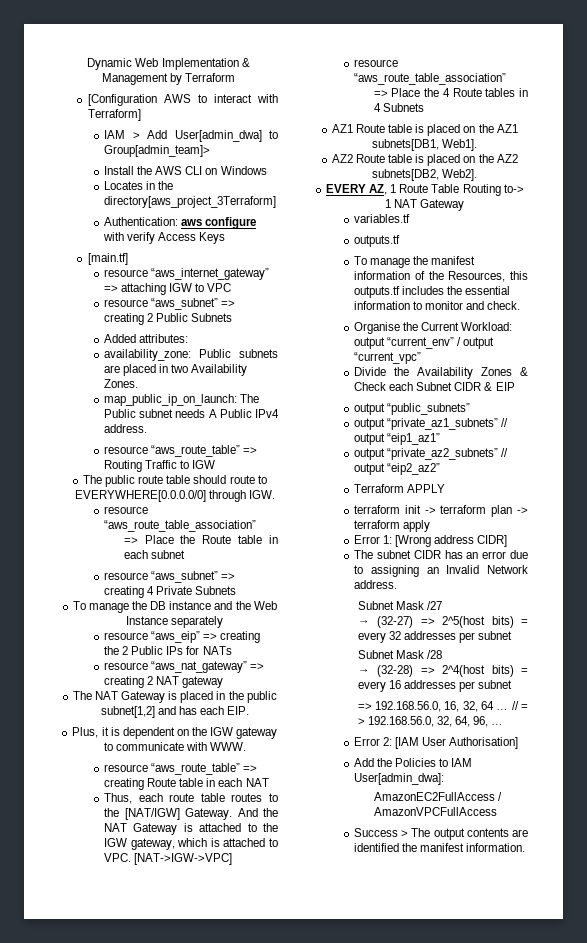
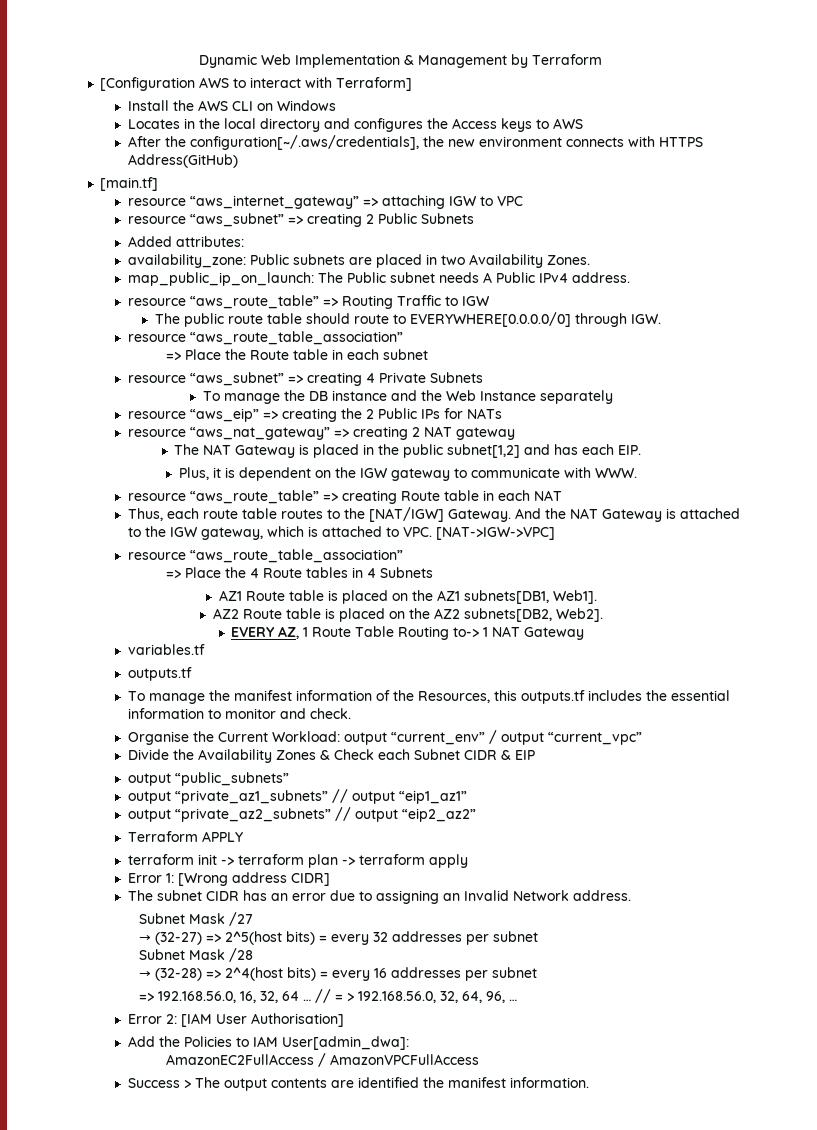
[104,130,278,142] [104,145,211,157] // IAM > Add User[admin_dwa] to Group[admin_team]> -> (413, 84) none
[104,196,277,208] [104,217,257,229] [103,232,226,244] directory[aws_project_3Terraform] // Authentication: aws configure with verify Access Keys -> [223,118,583,132] [127,135,703,150] [127,154,238,168] local directory and configures the Access keys to AWS // After the configuration[~/.aws/credentials], the new environment connects with HTTPS Address(GitHub)

